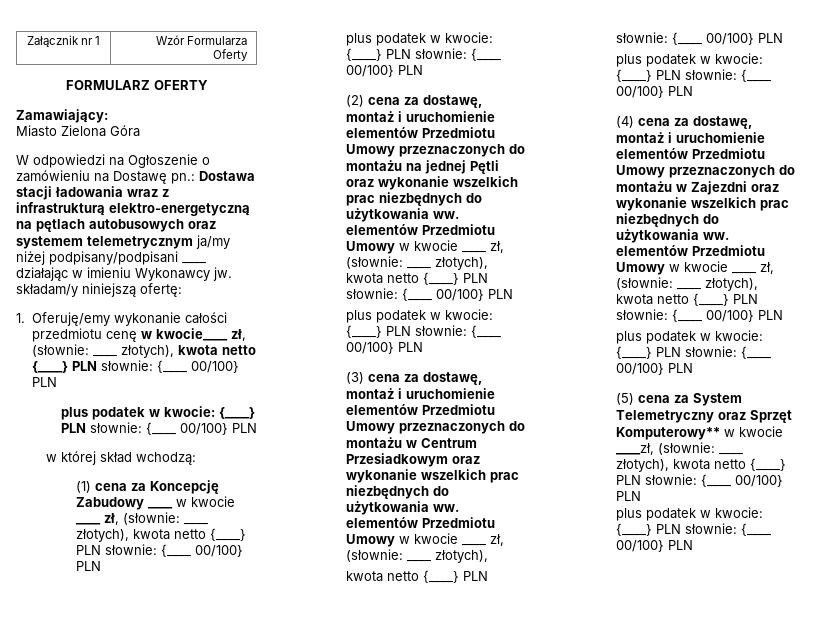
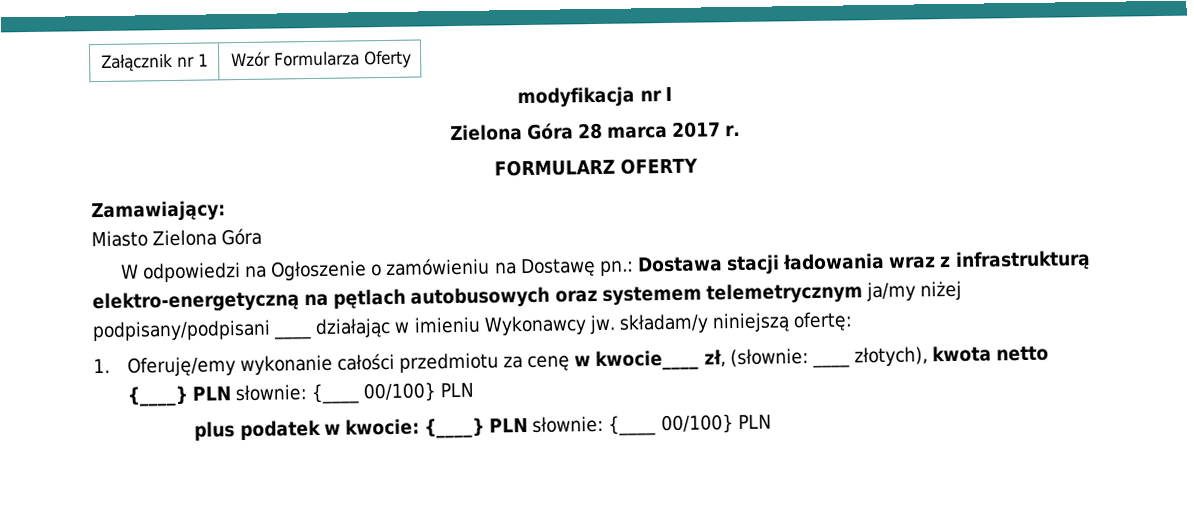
(249, 55) none -> [517,86,672,109] [449,121,742,142] // modyfikacja nr I // Zielona Góra 28 marca 2017 r.
(102, 335) none -> [502,356,523,369] za
[46,451,197,465] [76,480,220,494] [76,497,174,510] [176,496,236,507] [76,512,209,525] [76,528,247,542] [76,544,244,557] [76,561,102,571] [346,32,494,46] [346,48,502,61] [346,65,424,77] [346,95,483,108] [346,111,496,122] [346,127,496,138] [346,144,526,157] [346,160,500,174] [346,176,519,190] [346,192,483,206] [346,208,460,222] [346,224,496,235] [346,240,459,254] [462,241,505,253] [346,256,489,270] [346,272,489,285] [346,288,514,301] [346,309,494,323] [346,325,502,338] [346,342,424,354] [346,372,483,385] [346,388,496,399] [346,404,496,415] [346,421,526,434] [346,437,478,448] [346,453,481,467] [346,469,520,483] [346,485,450,499] [346,501,460,515] [346,517,496,528] [346,533,459,547] [462,534,505,546] [346,549,489,563] [346,570,489,583] [616,32,784,45] [616,53,764,67] [616,69,772,82] [616,86,694,98] [616,116,753,129] [616,132,766,143] [616,148,766,159] [616,165,796,178] [616,181,780,195] [616,197,790,211] [616,213,720,227] [616,229,730,243] [616,245,766,256] [616,261,729,275] [732,262,775,274] [616,277,759,291] [616,293,759,306] [616,309,784,322] [616,330,764,344] [616,346,772,359] [616,363,694,375] [616,393,743,406] [616,410,793,423] [616,426,784,440] [616,442,744,455] [616,458,787,472] [616,474,784,487] [616,491,642,501] [616,507,764,521] [616,523,772,536] [616,540,694,552] // w której skład wchodzą: // (1) cena za Koncepcję Zabudowy ____ w kwocie ____ zł, (słownie: ____ złotych), kwota netto {____} PLN słownie: {____ 00/100} PLN // plus podatek w kwocie: {____} PLN słownie: {____ 00/100} PLN // (2) cena za dostawę, montaż i uruchomienie elementów Przedmiotu Umowy przeznaczonych do montażu na jednej Pętli oraz wykonanie wszelkich prac niezbędnych do użytkowania ww. elementów Przedmiotu Umowy w kwocie ____ zł, (słownie: ____ złotych), kwota netto {____} PLN słownie: {____ 00/100} PLN // plus podatek w kwocie: {____} PLN słownie: {____ 00/100} PLN // (3) cena za dostawę, montaż i uruchomienie elementów Przedmiotu Umowy przeznaczonych do montażu w Centrum Przesiadkowym oraz wykonanie wszelkich prac niezbędnych do użytkowania ww. elementów Przedmiotu Umowy w kwocie ____ zł, (słownie: ____ złotych), // kwota netto {____} PLN słownie: {____ 00/100} PLN // plus podatek w kwocie: {____} PLN słownie: {____ 00/100} PLN // (4) cena za dostawę, montaż i uruchomienie elementów Przedmiotu Umowy przeznaczonych do montażu w Zajezdni oraz wykonanie wszelkich prac niezbędnych do użytkowania ww. elementów Przedmiotu Umowy w kwocie ____ zł, (słownie: ____ złotych), kwota netto {____} PLN słownie: {____ 00/100} PLN // plus podatek w kwocie: {____} PLN słownie: {____ 00/100} PLN // (5) cena za System Telemetryczny oraz Sprzęt Komputerowy** w kwocie ____zł, (słownie: ____ złotych), kwota netto {____} PLN słownie: {____ 00/100} PLN // plus podatek w kwocie: {____} PLN słownie: {____ 00/100} PLN -> (772, 422) none

